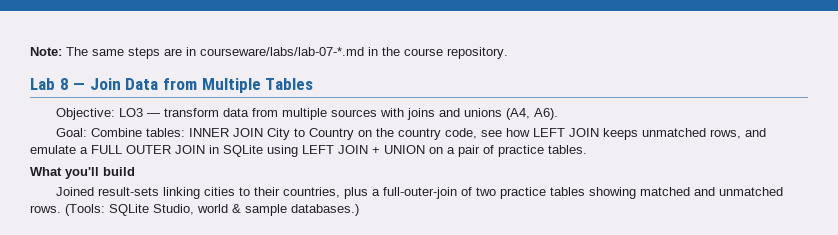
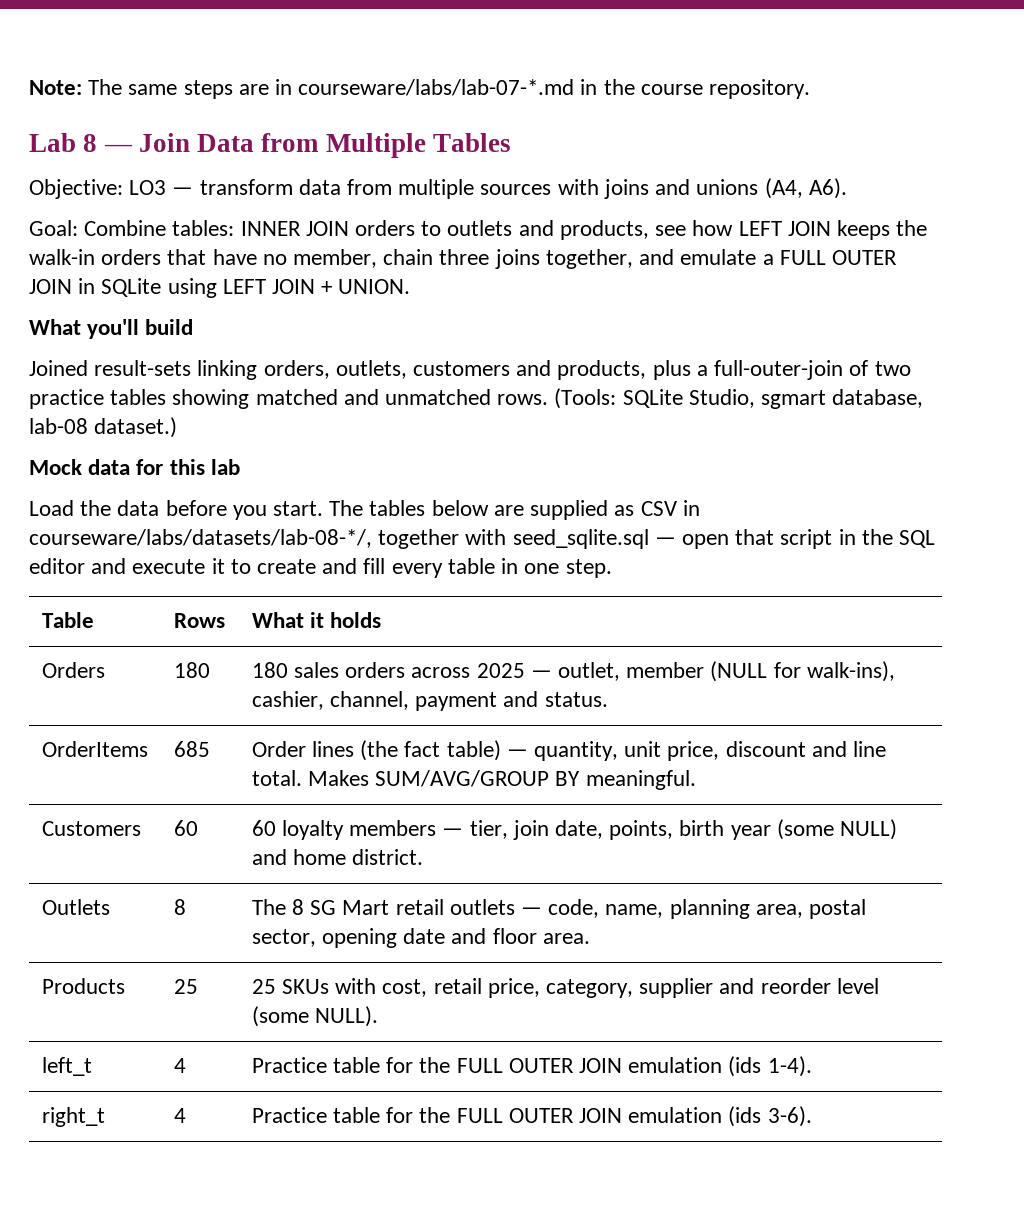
[266,128,477,140] City to Country on the country code, -> [355,220,649,240] orders to outlets and products,
[641,128,741,139] unmatched rows, -> [896,220,928,236] [29,249,633,269] the walk-in orders that have no member, chain three joins together,
[384,145,587,157] UNION on a pair of practice tables. -> [338,279,411,294] UNION.
[203,187,340,198] cities to their countries, -> [263,360,647,380] orders, outlets, customers and products,
[197,204,359,216] world & sample databases.) -> [761,389,924,409] [29,417,178,438] [29,459,240,475] [29,500,700,520] [29,529,936,549] [29,558,612,578] [41,612,94,628] [173,613,225,628] [251,612,382,628] [41,662,105,678] [173,662,210,678] [251,661,895,682] [251,691,608,711] [41,741,148,757] [173,741,210,757] [251,740,887,761] [251,770,696,790] [41,821,141,836] [173,820,198,836] [251,819,898,840] [251,849,424,865] [41,899,110,915] [173,899,186,915] [251,899,867,919] [251,928,590,948] [41,978,125,994] [173,979,198,994] [251,978,879,998] [251,1006,378,1027] [41,1057,92,1076] [173,1058,186,1073] [251,1056,812,1077] [41,1107,105,1127] [173,1108,186,1123] [251,1106,812,1127] sgmart database, lab-08 dataset.) // Mock data for this lab // Load the data before you start. The tables below are supplied as CSV in courseware/labs/datasets/lab-08-*/, together with seed_sqlite.sql — open that script in the SQL editor and execute it to create and fill every table in one step. // Table | Rows | What it holds // Orders | 180 | 180 sales orders across 2025 — outlet, member (NULL for walk-ins), cashier, channel, payment and status. // OrderItems | 685 | Order lines (the fact table) — quantity, unit price, discount and line total. Makes SUM/AVG/GROUP BY meaningful. // Customers | 60 | 60 loyalty members — tier, join date, points, birth year (some NULL) and home district. // Outlets | 8 | The 8 SG Mart retail outlets — code, name, planning area, postal sector, opening date and floor area. // Products | 25 | 25 SKUs with cost, retail price, category, supplier and reorder level (some NULL). // left_t | 4 | Practice table for the FULL OUTER JOIN emulation (ids 1-4). // right_t | 4 | Practice table for the FULL OUTER JOIN emulation (ids 3-6).

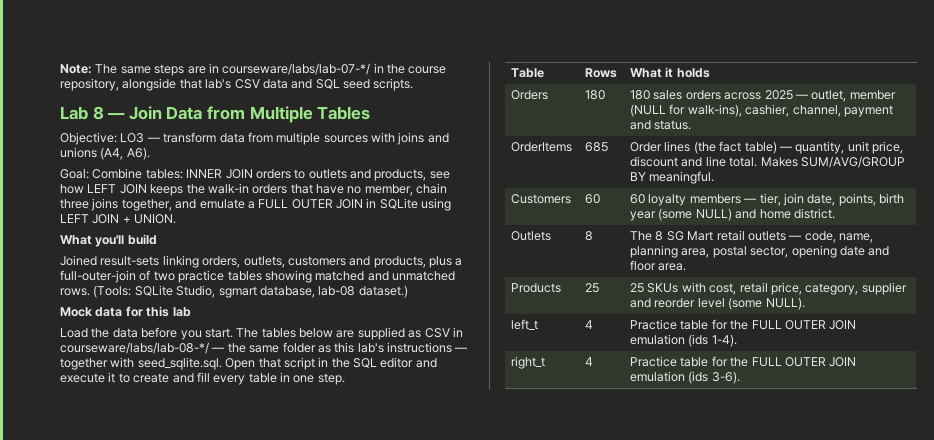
[298,79,575,96] courseware/labs/lab-07-*.md -> [222,63,371,75] courseware/labs/lab-07-*/
[709,79,811,99] repository. -> [60,78,414,91] repository, alongside that lab's CSV data and SQL seed scripts.
[29,529,730,549] courseware/labs/datasets/lab-08-*/, together with seed_sqlite.sql — open -> [60,342,469,354] [60,357,256,370] courseware/labs/lab-08-*/ — the same folder as this lab's instructions — together with seed_sqlite.sql. Open

